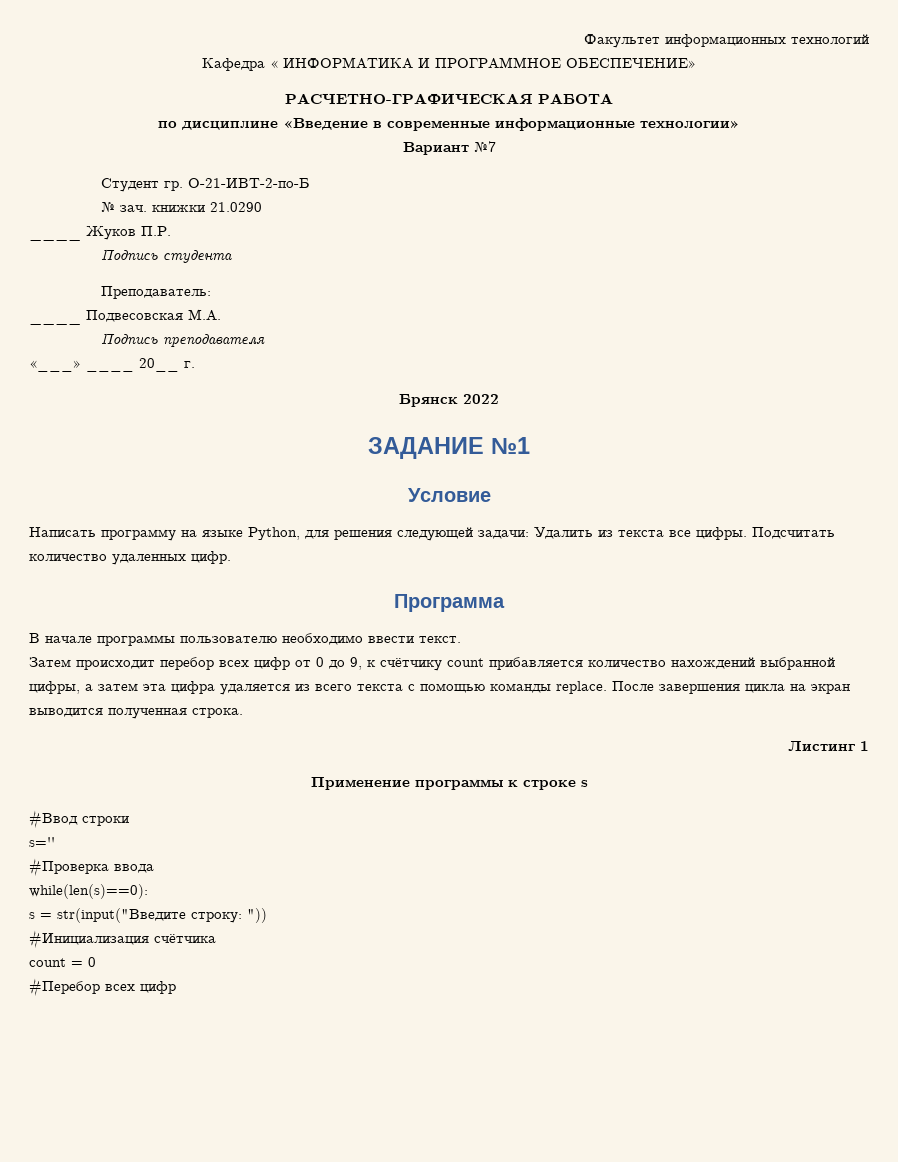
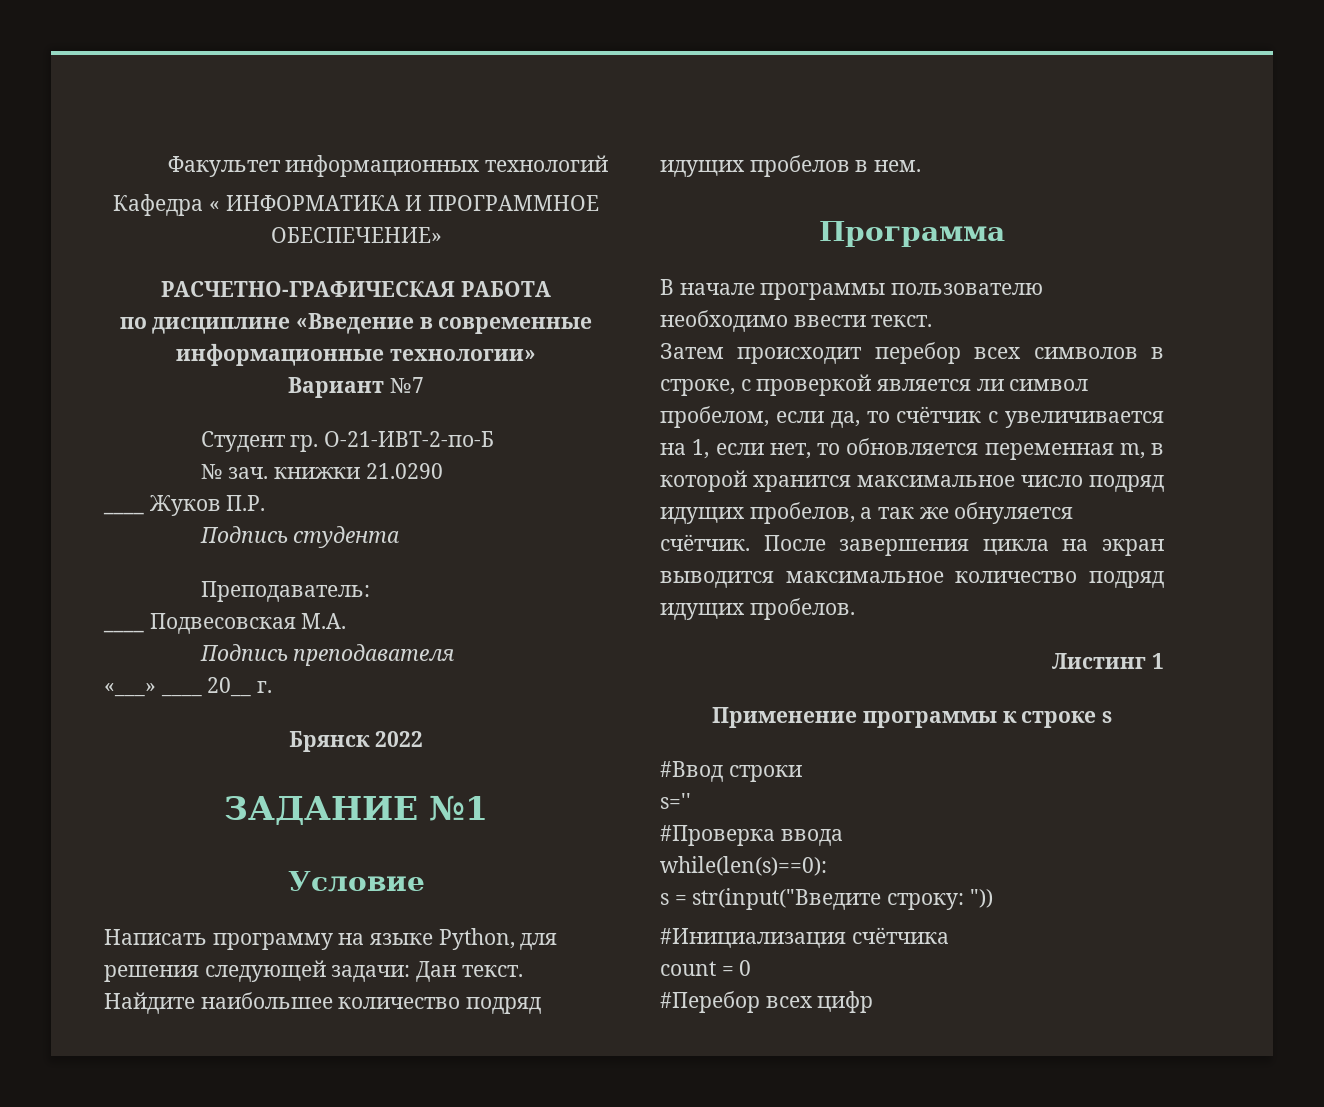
[534,527,835,540] [29,551,231,565] Удалить из текста все цифры. Подсчитать количество удаленных цифр. -> [416,961,523,982] [104,992,542,1014] [660,155,922,177] Дан текст. Найдите наибольшее количество подряд идущих пробелов в нем.
[254,657,835,671] [29,681,607,695] цифр от 0 до 9, к счётчику count прибавляется количество нахождений выбранной цифры, а затем эта цифра удаляется из всего текста с помощью команды replace. -> [1033,347,1164,359] [660,374,1089,396] [660,406,1164,428] [660,438,1164,460] [660,470,1164,492] [660,502,1074,524] [660,534,750,551] символов в строке, с проверкой является ли символ пробелом, если да, то счётчик c увеличивается на 1, если нет, то обновляется переменная m, в которой хранится максимальное число подряд идущих пробелов, а так же обнуляется счётчик.
[108,708,243,719] полученная строка. -> [785,571,1164,588] [660,598,855,620] максимальное количество подряд идущих пробелов.

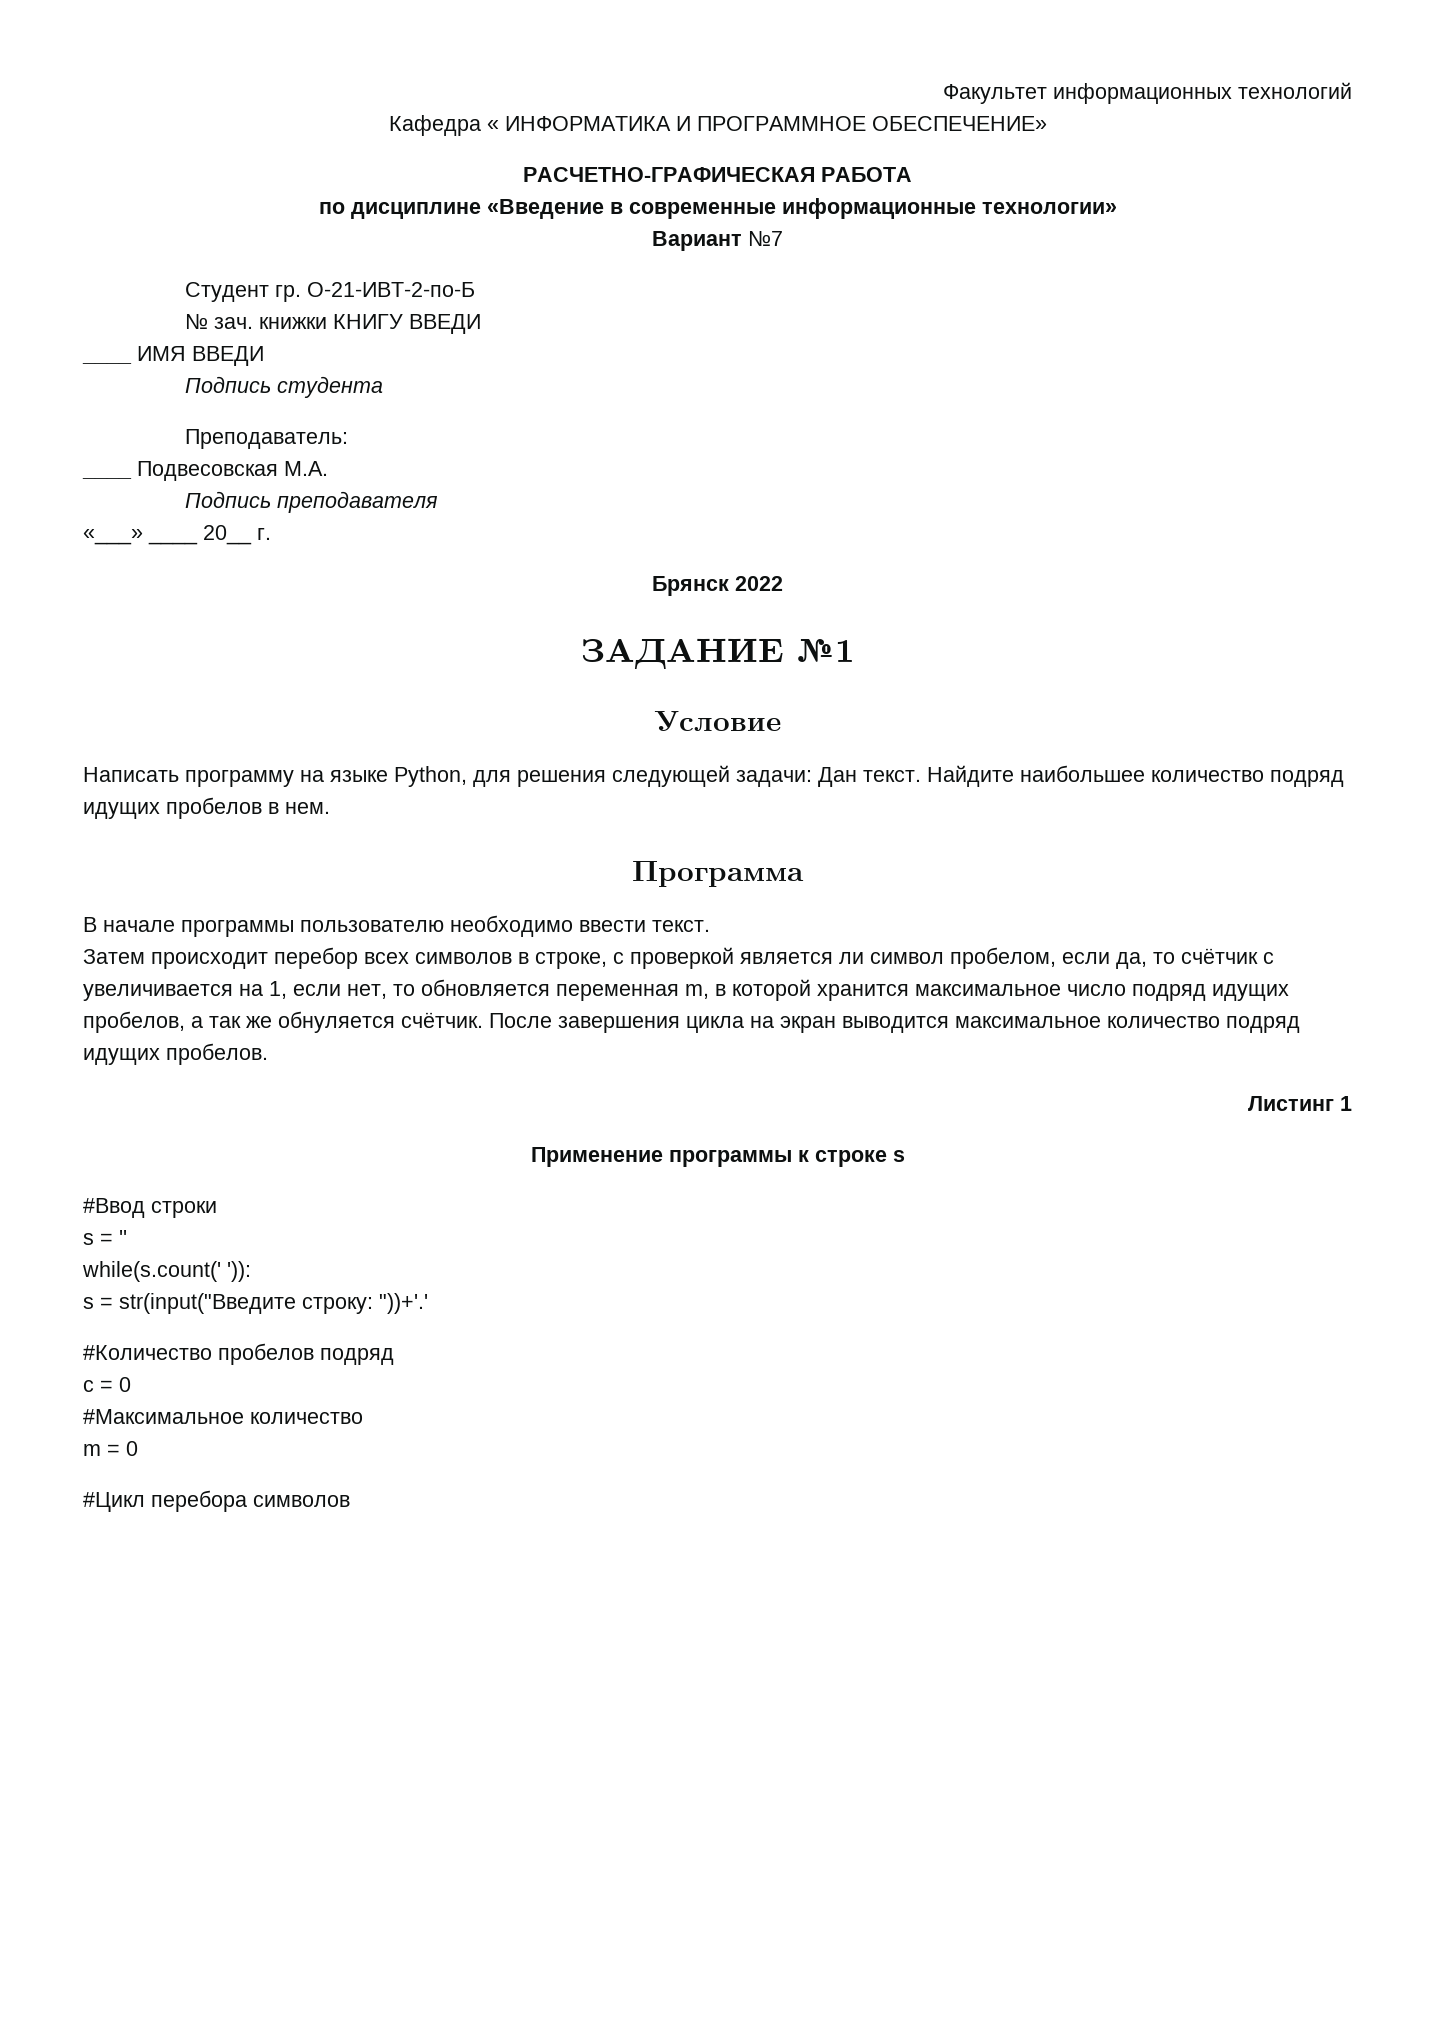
[365,463,443,479] [103,495,266,516] 21.0290 // ____ Жуков П.Р. -> [333,314,482,334] [82,361,132,364] [137,346,264,366] КНИГУ ВВЕДИ // ____ ИМЯ ВВЕДИ
[660,793,691,809] [660,825,843,846] [660,856,827,876] s='' // #Проверка ввода // while(len(s)==0): -> [83,1230,127,1245] [82,1261,251,1282] s = '' // while(s.count(' ')):
[969,889,993,908] [660,927,949,948] [660,960,752,976] [660,991,874,1013] ")) // #Инициализация счётчика // count = 0 // #Перебор всех цифр -> [379,1293,428,1314] [83,1343,394,1365] [83,1377,131,1392] [83,1409,363,1424] [83,1441,138,1456] [83,1490,350,1512] "))+'.' // #Количество пробелов подряд // c = 0 // #Максимальное количество // m = 0 // #Цикл перебора символов

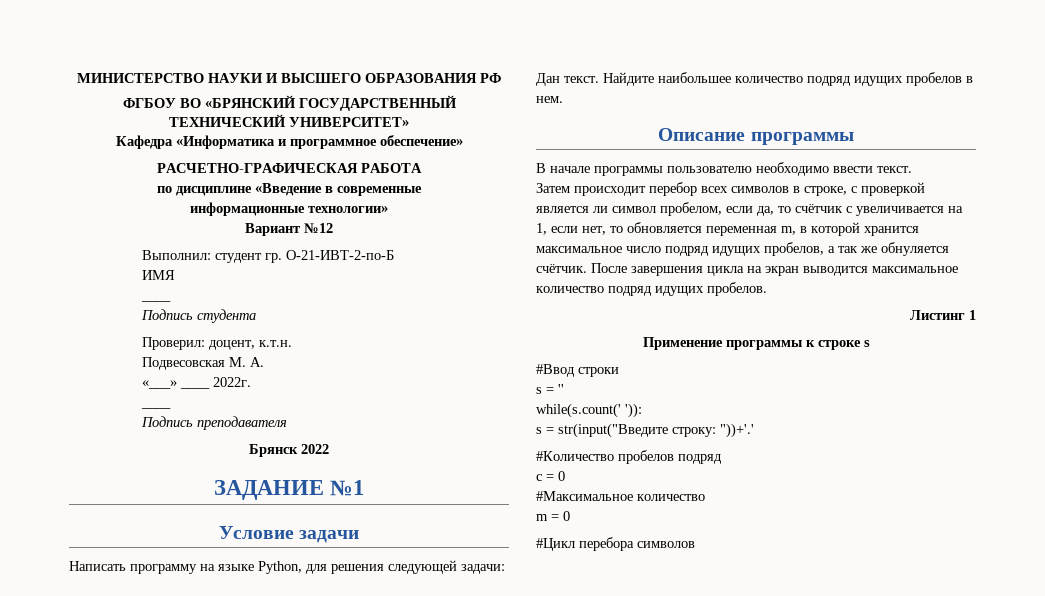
[943,82,1352,104] [388,115,1047,136] Факультет информационных технологий // Кафедра « ИНФОРМАТИКА И ПРОГРАММНОЕ ОБЕСПЕЧЕНИЕ» -> [77,73,501,83] [122,95,457,111] [169,114,409,127] [115,135,463,149] МИНИСТЕРСТВО НАУКИ И ВЫСШЕГО ОБРАЗОВАНИЯ РФ // ФГБОУ ВО «БРЯНСКИЙ ГОСУДАРСТВЕННЫЙ ТЕХНИЧЕСКИЙ УНИВЕРСИТЕТ» // Кафедра «Информатика и программное обеспечение»
(776, 210) none -> (422, 191) //
[748,231,783,246] [185,282,270,302] №7 // Студент -> [304,223,333,233] [141,250,262,263] №12 // Выполнил: студент
[185,314,482,334] [82,361,132,364] [137,346,264,366] № зач. книжки КНИГУ ВВЕДИ // ____ ИМЯ ВВЕДИ -> [141,270,175,280] [140,300,171,302] ИМЯ // ____
[185,429,349,449] [82,461,328,481] Преподаватель: // ____ Подвесовская М.А. -> [141,337,292,350] [141,357,264,370] [141,380,210,389] [212,377,251,387] [140,407,171,409] Проверил: доцент, к.т.н. // Подвесовская М. А. // «___» ____ 2022г. // ____
[83,525,271,545] // «___» ____ 20__ г. -> (287, 423) none
(781, 721) none -> [299,530,360,543] задачи
[632,861,804,887] Программа -> [658,128,854,145] Описание программы

